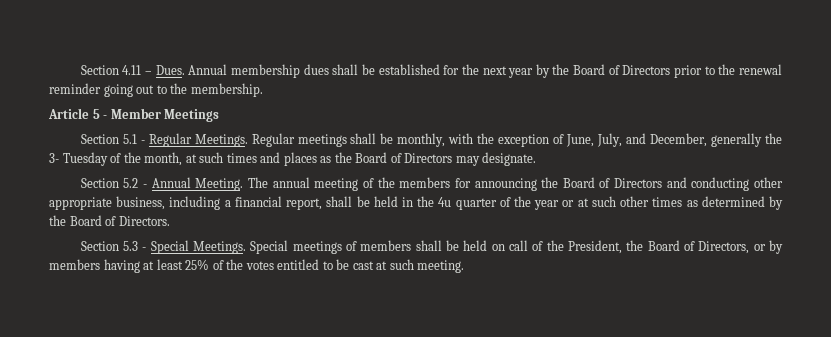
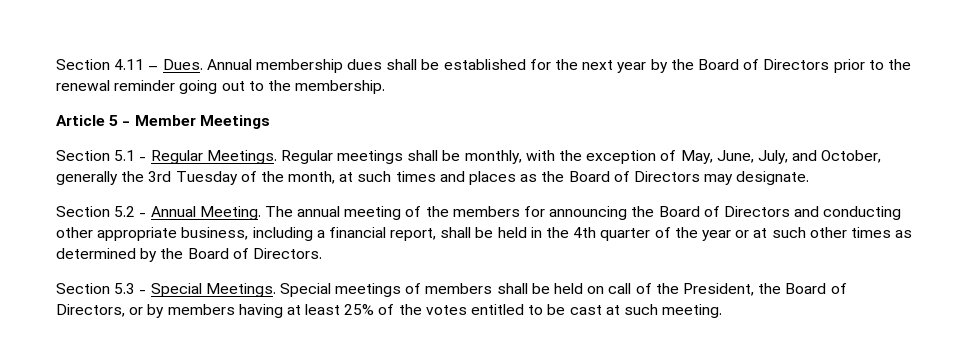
(565, 139) none -> [680,150,713,164] May,
[650,133,708,147] December, -> [821,150,882,163] October,
[49,153,59,163] 3- -> [148,171,172,182] 3rd
[438,197,452,207] 4u -> [573,227,597,238] 4th

